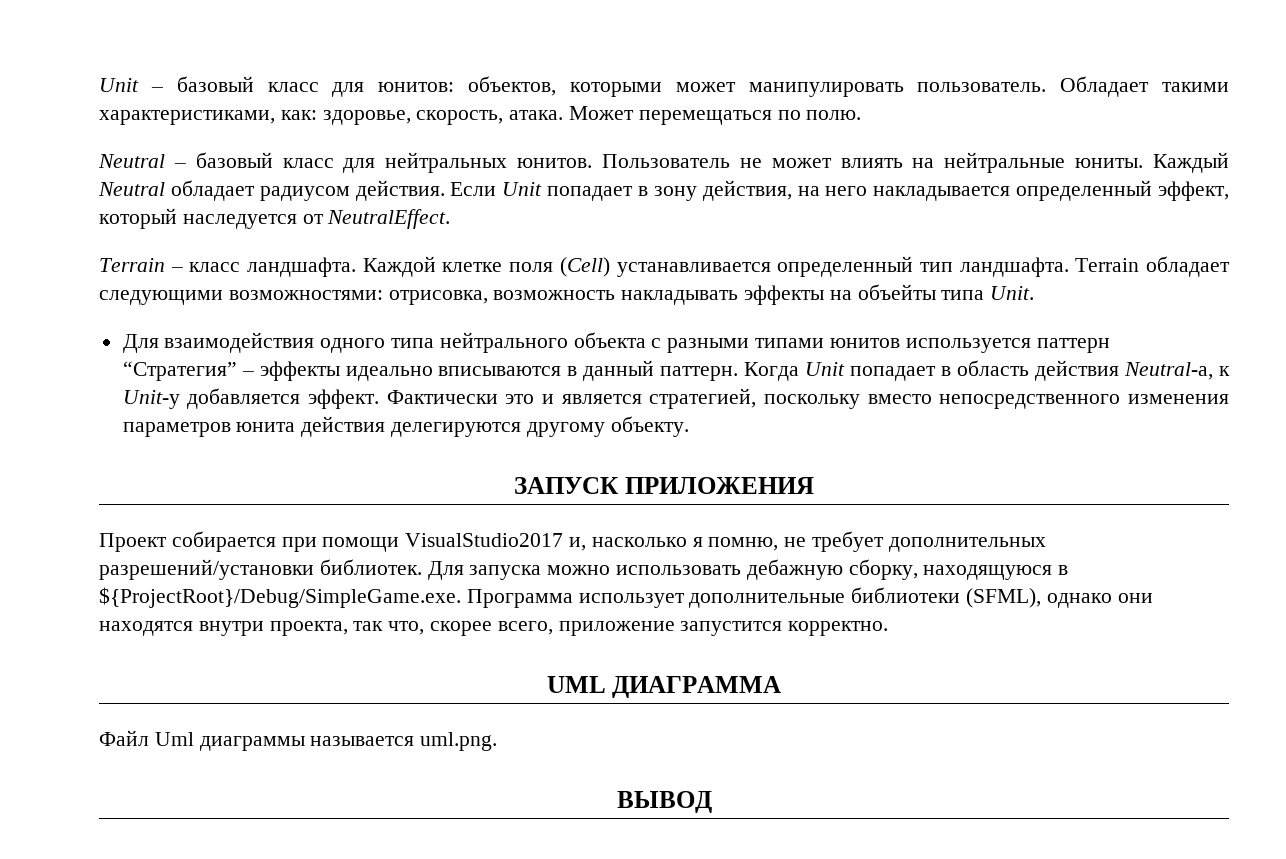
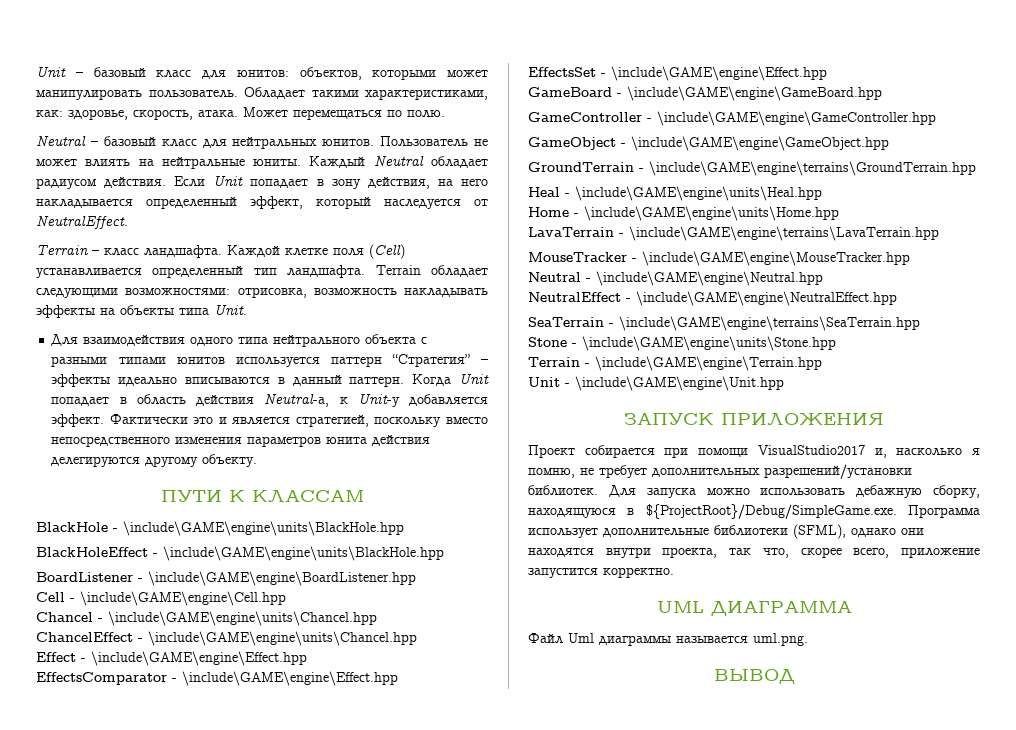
[857,284,936,300] объейты -> [120,305,174,315] объекты
(689, 426) none -> [160,490,364,502] [36,521,404,536] [36,546,444,561] [36,571,416,586] [36,591,286,606] [36,611,377,626] [36,631,417,646] [36,651,307,666] [36,671,398,686] [528,66,827,81] [528,86,882,101] [528,111,936,126] [528,136,889,151] [528,161,976,176] [528,186,822,201] [528,206,839,221] [528,226,939,241] [528,251,910,266] [528,271,823,286] [528,291,897,306] [528,316,920,331] [528,336,836,351] [528,356,822,371] [528,376,784,391] // ПУТИ К КЛАССАМ // BlackHole - \include\GAME\engine\units\BlackHole.hpp // BlackHoleEffect - \include\GAME\engine\units\BlackHole.hpp // BoardListener - \include\GAME\engine\BoardListener.hpp // Cell - \include\GAME\engine\Cell.hpp // Chancel - \include\GAME\engine\units\Chancel.hpp // ChancelEffect - \include\GAME\engine\units\Chancel.hpp // Effect - \include\GAME\engine\Effect.hpp // EffectsComparator - \include\GAME\engine\Effect.hpp // EffectsSet - \include\GAME\engine\Effect.hpp // GameBoard - \include\GAME\engine\GameBoard.hpp // GameController - \include\GAME\engine\GameController.hpp // GameObject - \include\GAME\engine\GameObject.hpp // GroundTerrain - \include\GAME\engine\terrains\GroundTerrain.hpp // Heal - \include\GAME\engine\units\Heal.hpp // Home - \include\GAME\engine\units\Home.hpp // LavaTerrain - \include\GAME\engine\terrains\LavaTerrain.hpp // MouseTracker - \include\GAME\engine\MouseTracker.hpp // Neutral - \include\GAME\engine\Neutral.hpp // NeutralEffect - \include\GAME\engine\NeutralEffect.hpp // SeaTerrain - \include\GAME\engine\terrains\SeaTerrain.hpp // Stone - \include\GAME\engine\units\Stone.hpp // Terrain - \include\GAME\engine\Terrain.hpp // Unit - \include\GAME\engine\Unit.hpp

